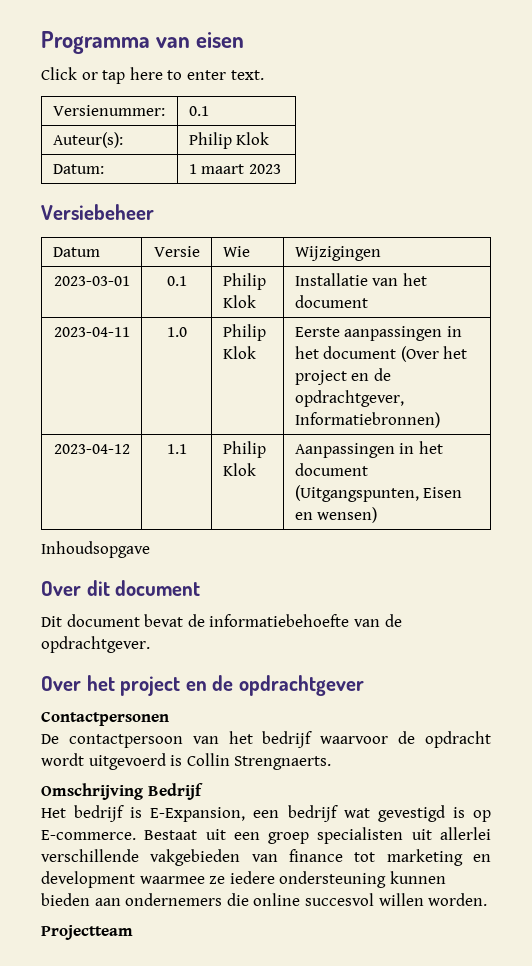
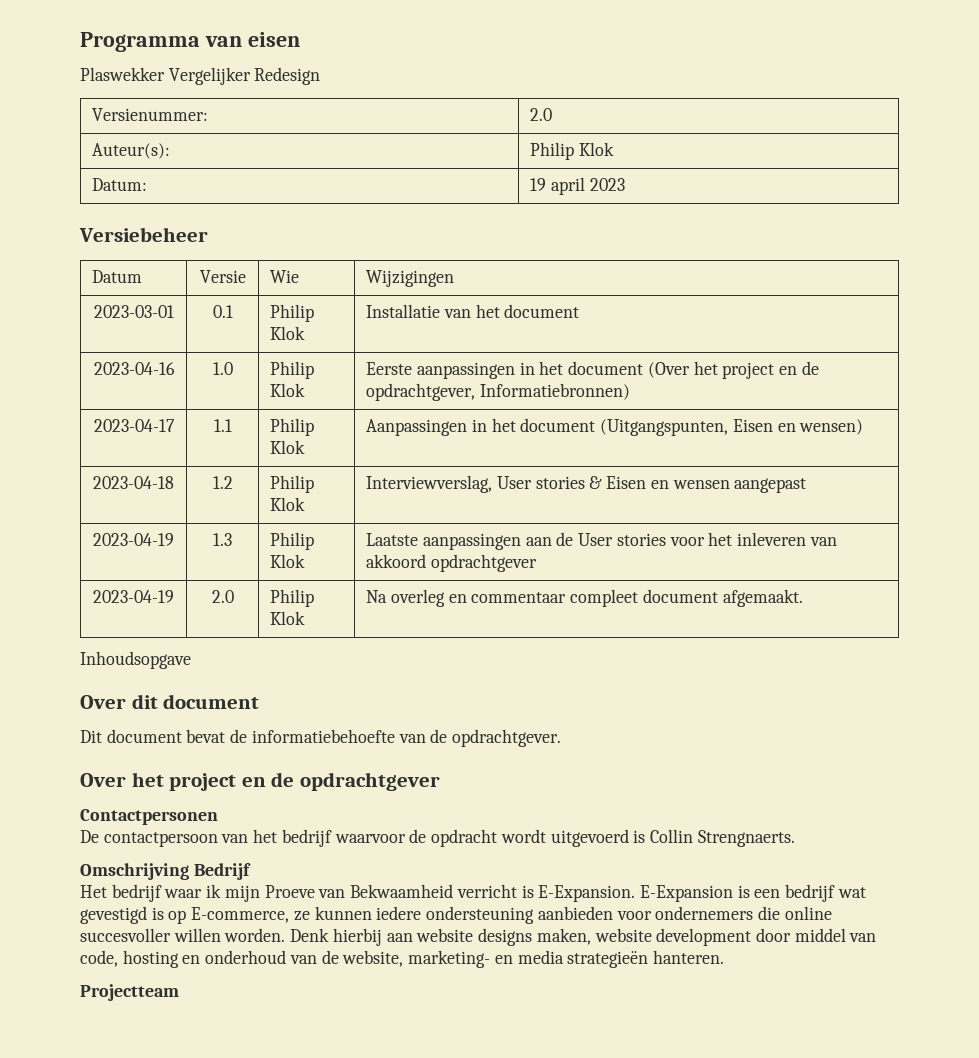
[41,67,264,84] Click or tap here to enter text. -> [80,67,321,85] Plaswekker Vergelijker Redesign
[188,106,209,116] 0.1 -> [530,108,553,121] 2.0
[188,164,245,174] 1 maart -> [530,177,586,195] 19 april
[53,327,130,337] 2023-04-11 -> [93,362,175,375] 2023-04-16
[53,444,130,454] 2023-04-12 -> [93,419,175,432] 2023-04-17
(378, 515) none -> [93,476,174,489] [212,476,233,489] [270,475,315,493] [270,497,306,511] [366,475,807,493] [93,533,174,546] [213,533,232,546] [270,532,315,550] [270,554,306,568] [366,532,837,550] [366,554,538,572] [93,590,174,603] [211,590,234,603] [270,589,315,607] [270,611,306,625] [366,589,803,607] // 2023-04-18 | 1.2 | Philip Klok | Interviewverslag, User stories & Eisen en wensen aangepast // 2023-04-19 | 1.3 | Philip Klok | Laatste aanpassingen aan de User stories voor het inleveren van akkoord opdrachtgever // 2023-04-19 | 2.0 | Philip Klok | Na overleg en commentaar compleet document afgemaakt.
[130,807,246,822] is E-Expansion, -> [164,884,750,902] waar ik mijn Proeve van Bekwaamheid verricht is E-Expansion. E-Expansion is
[41,827,491,844] [41,849,491,866] [41,871,446,888] [41,893,121,906] E-commerce. Bestaat uit een groep specialisten uit allerlei verschillende vakgebieden van finance tot marketing en development waarmee ze iedere ondersteuning kunnen bieden aan -> [191,906,652,924] E-commerce, ze kunnen iedere ondersteuning aanbieden voor
[304,893,374,906] succesvol -> [80,928,171,942] succesvoller
(488, 899) none -> [290,928,877,946] [80,950,724,968] Denk hierbij aan website designs maken, website development door middel van code, hosting en onderhoud van de website, marketing- en media strategieën hanteren.

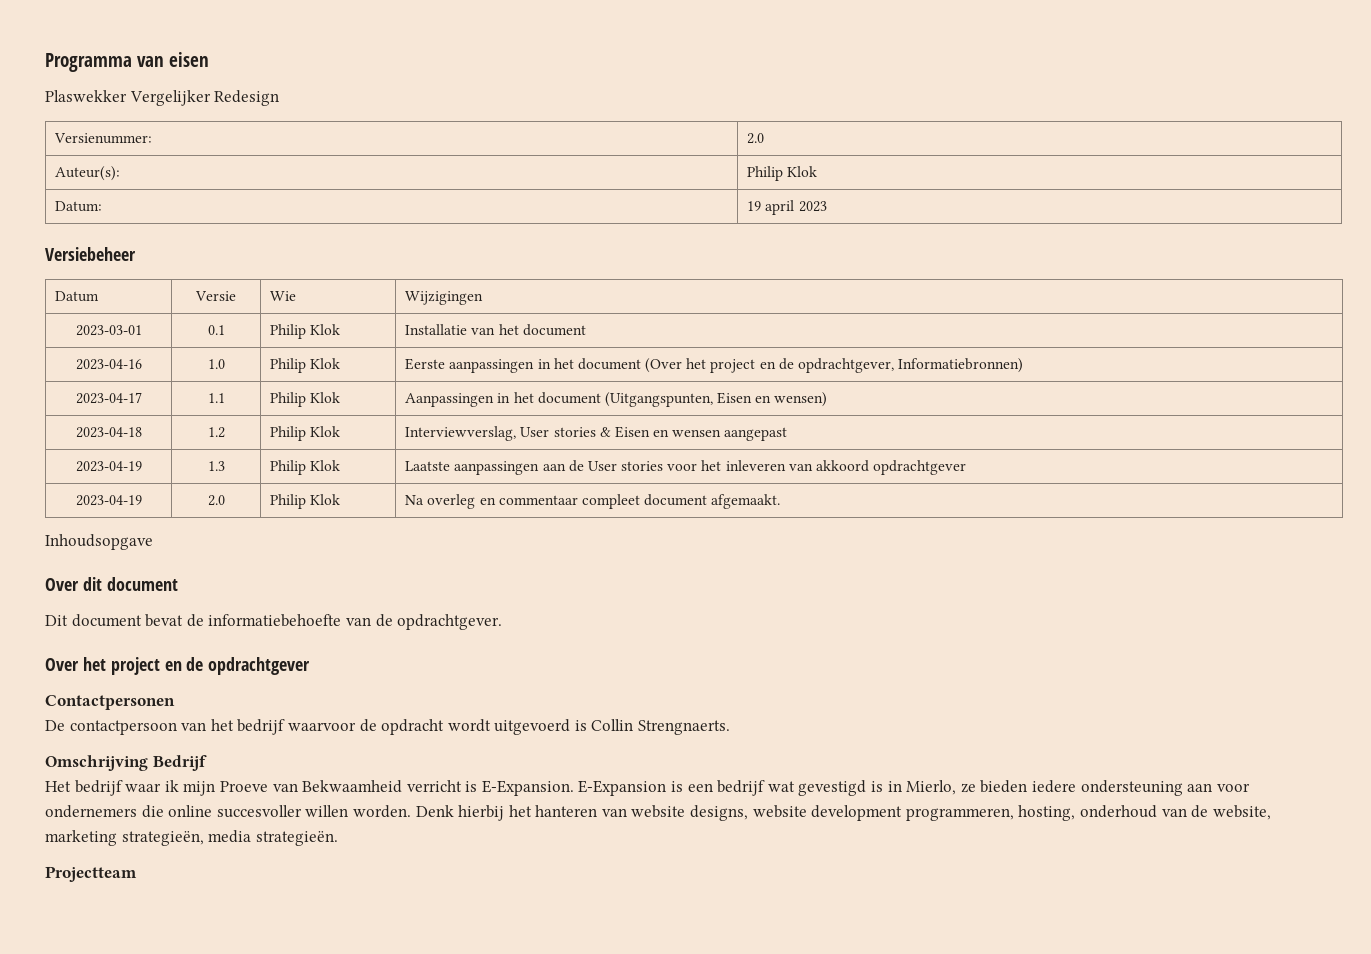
[168,906,372,924] op E-commerce, ze kunnen -> [887,780,1028,795] in Mierlo, ze bieden
[537,906,613,920] aanbieden -> [1187,783,1213,792] aan
[386,928,877,946] [80,950,724,968] aan website designs maken, website development door middel van code, hosting en onderhoud van de website, marketing- en media strategieën hanteren. -> [508,805,1271,821] [45,830,338,846] het hanteren van website designs, website development programmeren, hosting, onderhoud van de website, marketing strategieën, media strategieën.

